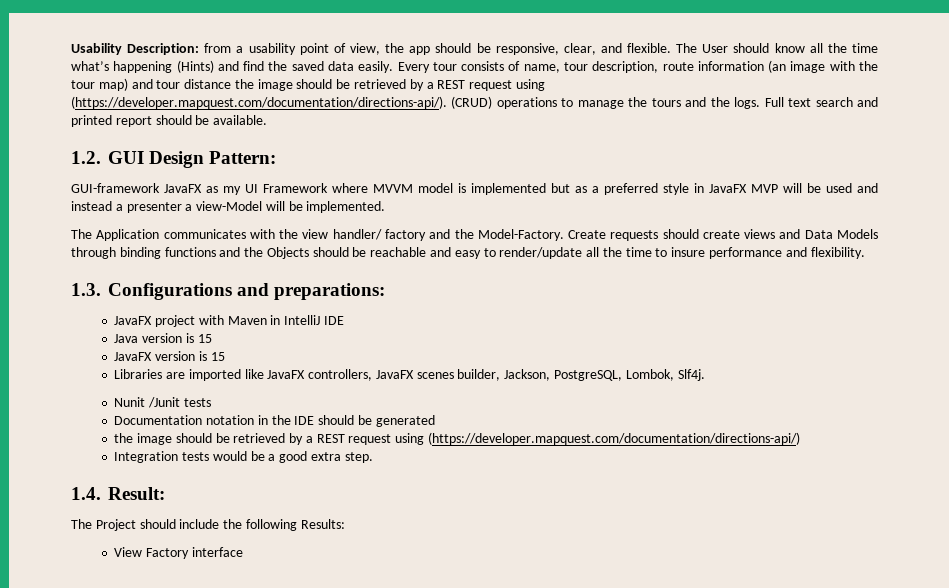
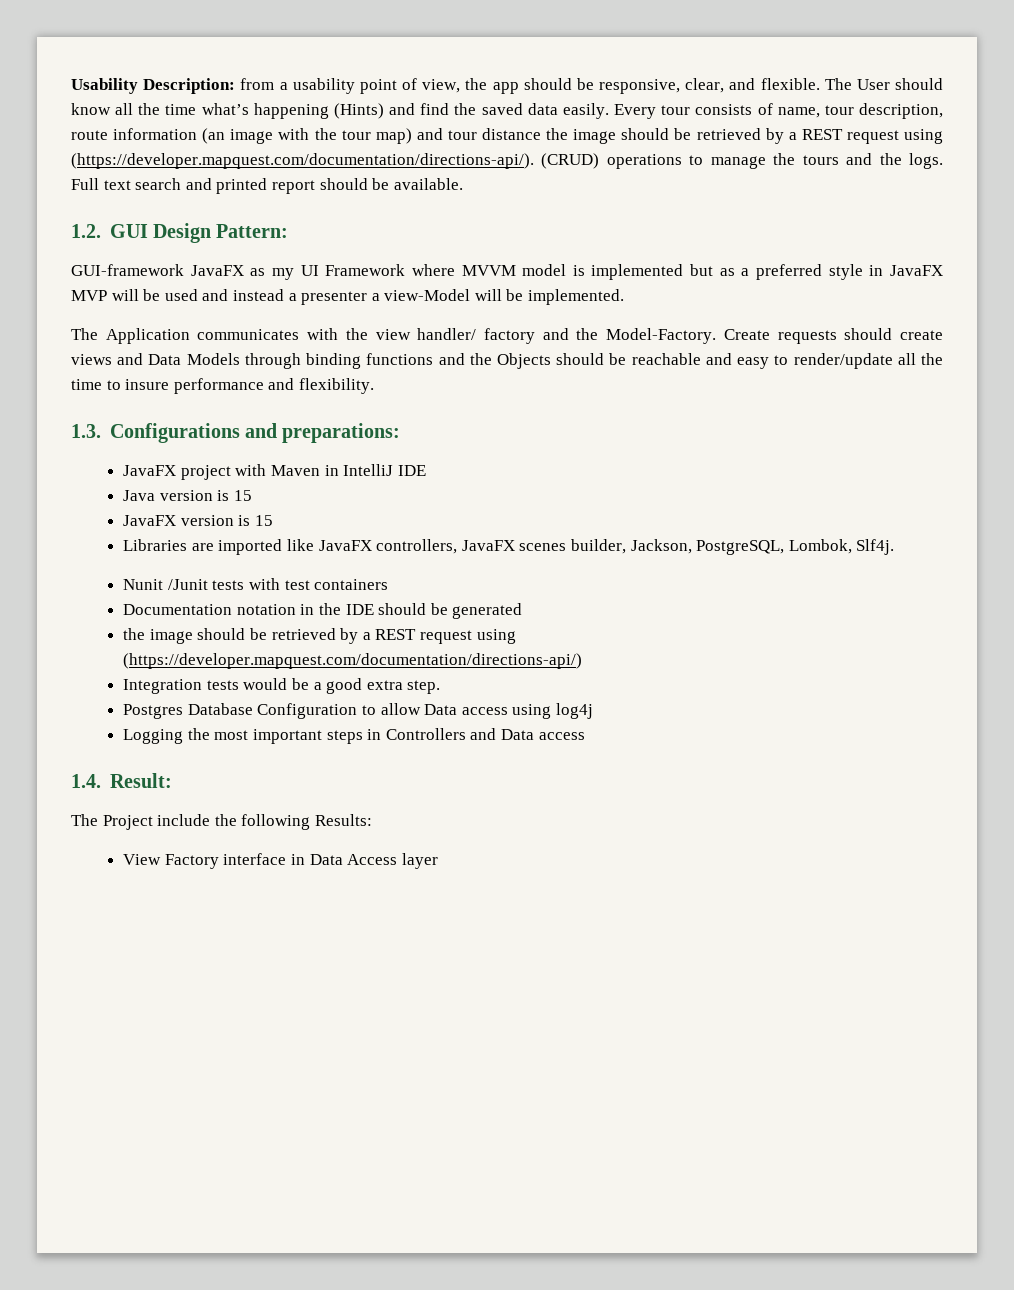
(211, 402) none -> [249,578,389,590] with test containers
(373, 457) none -> [123,703,594,719] [123,728,585,744] // Postgres Database Configuration to allow Data access using log4j // Logging the most important steps in Controllers and Data access
[139,519,176,529] should -> (153, 822) none
(243, 552) none -> [291,853,438,869] in Data Access layer

